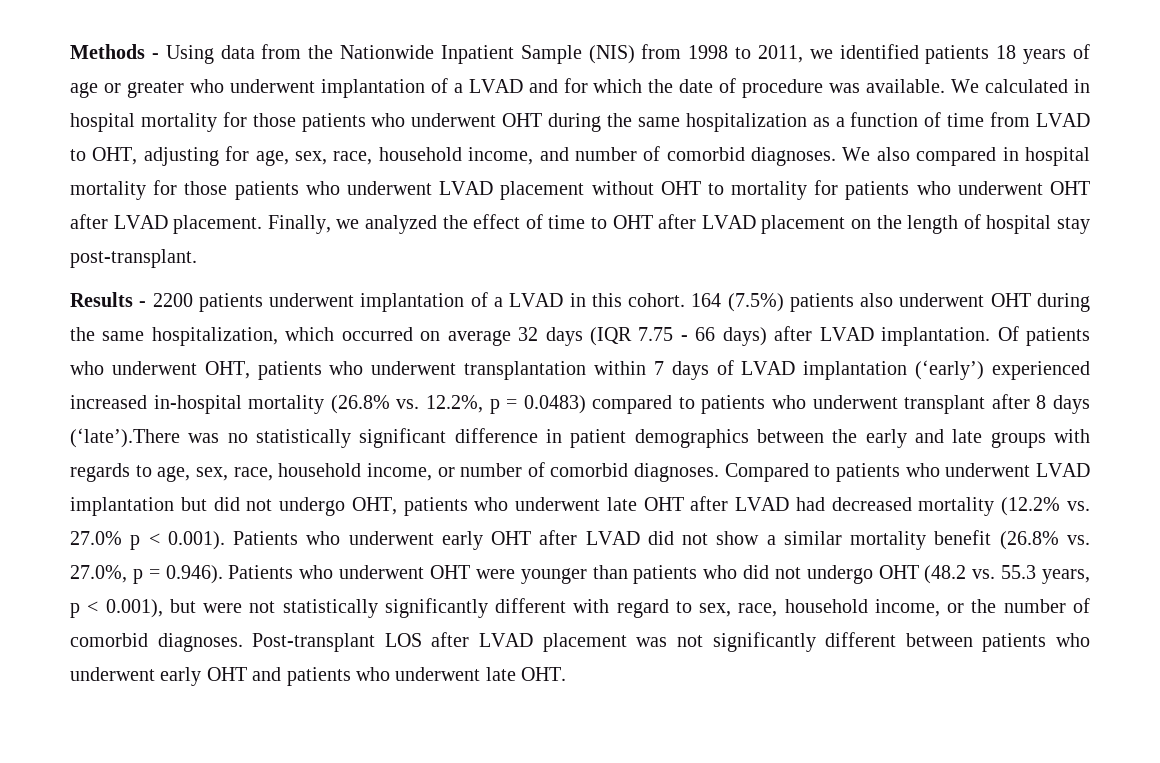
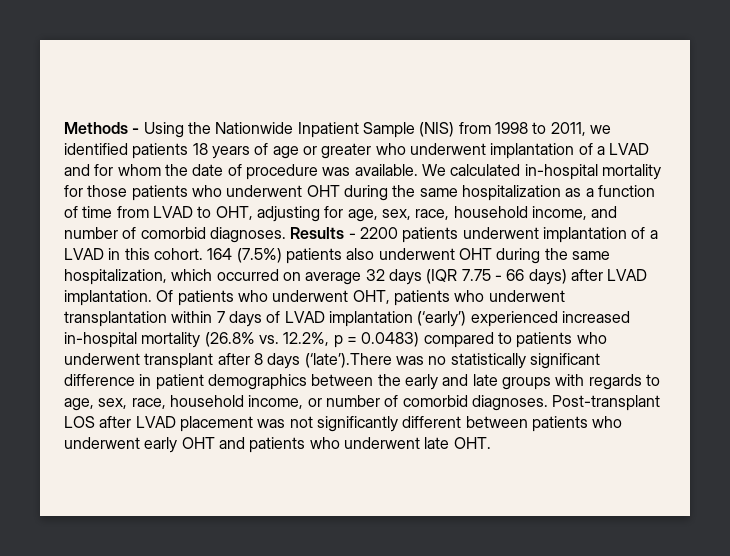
[220,44,302,59] data from -> (184, 130) none
[593,79,643,93] which -> [117,164,161,176] whom
[1074,79,1091,93] [70,113,135,132] in hospital -> [524,164,598,180] in-hospital
[842,147,1091,166] [70,180,1090,200] [70,214,1091,234] [70,249,197,268] We also compared in hospital mortality for those patients who underwent LVAD placement without OHT to mortality for patients who underwent OHT after LVAD placement. Finally, we analyzed the effect of time to OHT after LVAD placement on the length of hospital stay post-transplant. // -> (286, 235) none
[724,463,1090,482] [70,496,1090,516] [70,530,1091,550] [70,565,1091,584] [70,598,1091,618] [70,633,243,652] Compared to patients who underwent LVAD implantation but did not undergo OHT, patients who underwent late OHT after LVAD had decreased mortality (12.2% vs. 27.0% p < 0.001). Patients who underwent early OHT after LVAD did not show a similar mortality benefit (26.8% vs. 27.0%, p = 0.946). Patients who underwent OHT were younger than patients who did not undergo OHT (48.2 vs. 55.3 years, p < 0.001), but were not statistically significantly different with regard to sex, race, household income, or the number of comorbid diagnoses. -> (548, 403) none

